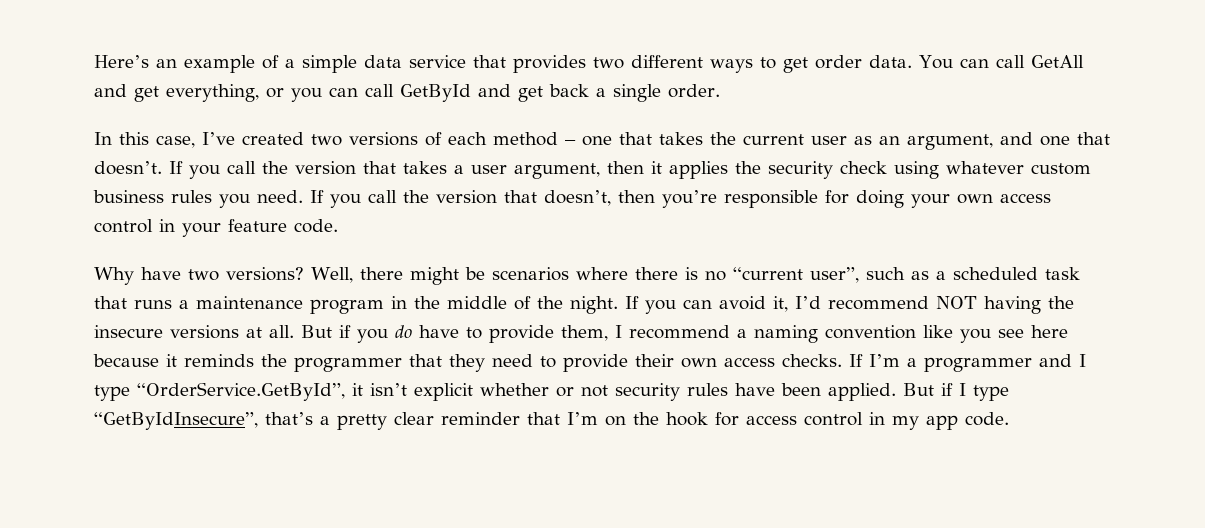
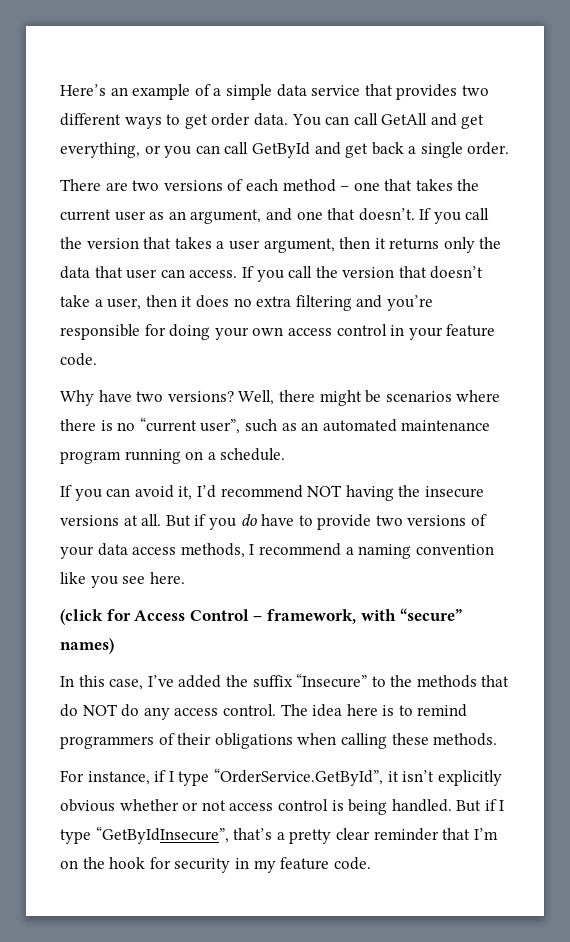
[94,132,304,148] In this case, I’ve created -> [60,179,128,191] There are
[669,161,1091,179] [93,190,655,208] applies the security check using whatever custom business rules you need. If you call the version that doesn’t, then -> [389,237,502,253] [60,266,484,282] [60,295,383,311] returns only the data that user can access. If you call the version that doesn’t take a user, then it does no extra filtering and
[935,267,1080,280] [94,296,618,314] a scheduled task that runs a maintenance program in the middle of the night. -> [301,419,491,432] [60,448,286,464] an automated maintenance program running on a schedule. //
[561,325,608,341] them, -> [375,514,488,526] [60,543,245,559] two versions of your data access methods,
[1031,325,1068,338] [93,354,1072,372] here because it reminds the programmer that they need to provide their own access checks. If I’m a programmer and -> [149,572,185,584] [60,608,463,625] [60,638,114,654] [60,673,510,690] [60,704,468,720] [60,733,498,749] [60,770,167,785] here. // (click for Access Control – framework, with “secure” names) // In this case, I’ve added the suffix “Insecure” to the methods that do NOT do any access control. The idea here is to remind programmers of their obligations when calling these methods. // For instance, if
[414,383,473,401] explicit -> [437,770,502,786] [60,799,115,812] explicitly obvious
[615,383,896,401] security rules have been applied. -> [229,799,452,815] access control is being handled.
[746,412,863,426] access control -> [174,858,231,873] security
[926,415,958,430] app -> [280,857,330,870] feature

